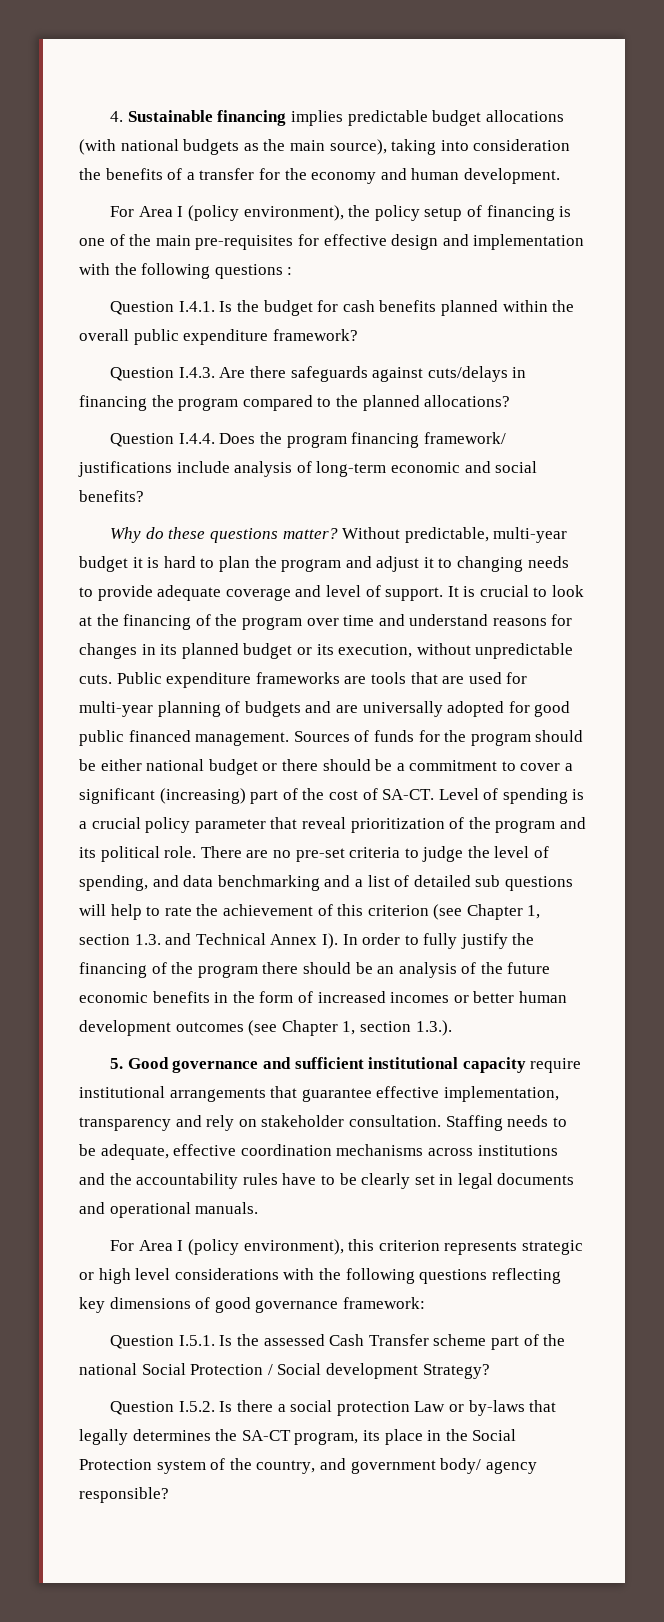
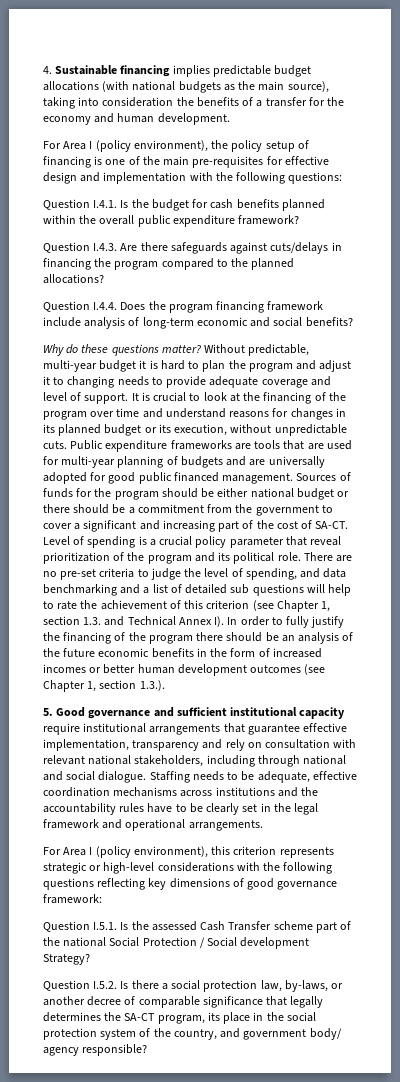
[214,264,293,279] questions : -> [288,172,343,184] questions:
[423,432,506,444] [78,461,172,477] framework/ justifications -> [267,301,324,311] framework
(498, 765) none -> [207,504,319,516] from the government
[159,788,246,804] (increasing) -> [139,520,215,532] and increasing
[261,1115,441,1127] stakeholder consultation. -> [265,739,357,749] [43,755,347,767] [43,771,147,783] consultation with relevant national stakeholders, including through national and social dialogue.
[457,1173,575,1189] legal documents -> [273,803,319,815] [43,819,99,829] the legal framework
[195,1202,259,1214] manuals. -> [188,820,263,831] arrangements.
[98,1268,171,1284] high level -> [103,862,155,874] high-level
[414,1400,525,1416] Law or by-laws -> [260,980,344,992] [43,996,263,1008] law, by-laws, or another decree of comparable significance
[472,1429,517,1441] [79,1459,152,1470] Social Protection -> [286,1012,316,1022] [43,1028,97,1040] social protection

